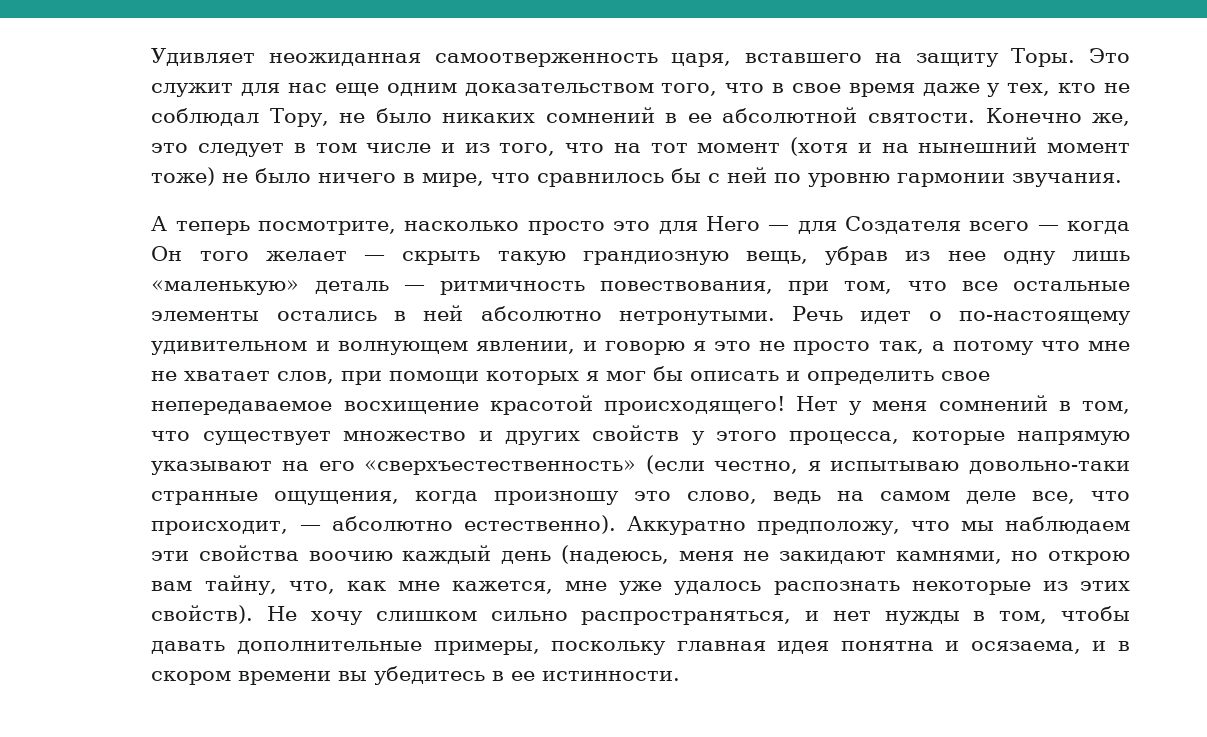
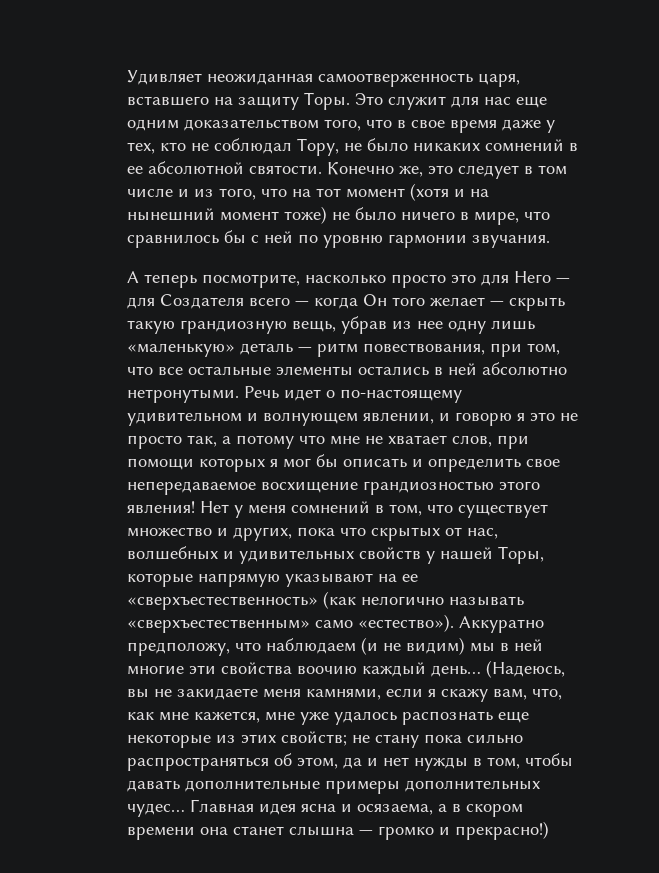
[439,281,585,295] ритмичность -> [317,343,359,357] ритм
[489,395,785,415] красотой происходящего! -> [363,481,541,495] [127,501,196,514] грандиозностью этого явления!
[504,425,1130,445] [151,455,1130,475] [151,491,1130,505] [151,515,1130,535] [151,545,1130,565] [151,575,277,595] других свойств у этого процесса, которые напрямую указывают на его «сверхъестественность» (если честно, я испытываю довольно-таки странные ощущения, когда произношу это слово, ведь на самом деле все, что происходит, — абсолютно естественно). Аккуратно предположу, что мы наблюдаем эти свойства воочию каждый день (надеюсь, меня не закидают камнями, но открою вам тайну, -> [233,527,499,541] [127,546,545,564] [127,573,419,587] [127,591,525,610] [127,614,545,633] [127,637,544,656] [127,660,566,678] [127,688,528,702] других, пока что скрытых от нас, волшебных и удивительных свойств у нашей Торы, которые напрямую указывают на ее «сверхъестественность» (как нелогично называть «сверхъестественным» само «естество»). Аккуратно предположу, что наблюдаем (и не видим) мы в ней многие эти свойства воочию каждый день… (Надеюсь, вы не закидаете меня камнями, если я скажу вам,
(900, 588) none -> [498,712,530,723] еще
[151,605,792,625] свойств). Не хочу слишком сильно распространяться, -> [281,731,524,748] [127,753,363,771] свойств; не стану пока сильно распространяться об этом, да
[433,641,934,655] примеры, поскольку главная идея понятна -> [325,780,541,794] [127,799,337,817] примеры дополнительных чудес… Главная идея ясна
[1092,641,1107,651] и -> [438,804,448,812] а
[338,666,681,685] вы убедитесь в ее истинности. -> [200,821,550,840] она станет слышна — громко и прекрасно!)

